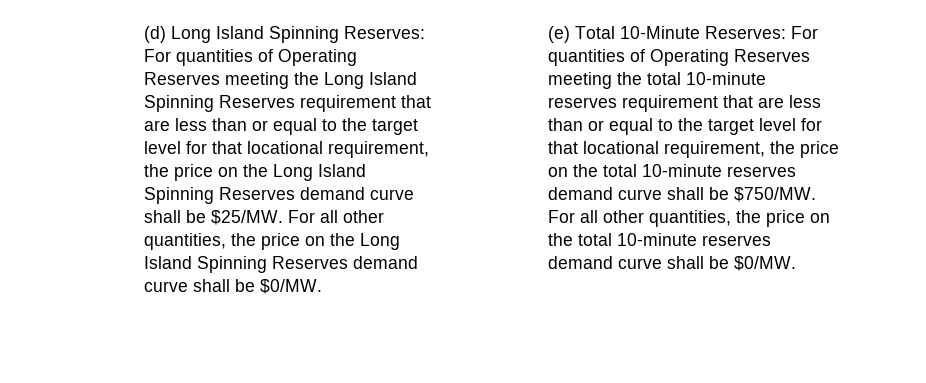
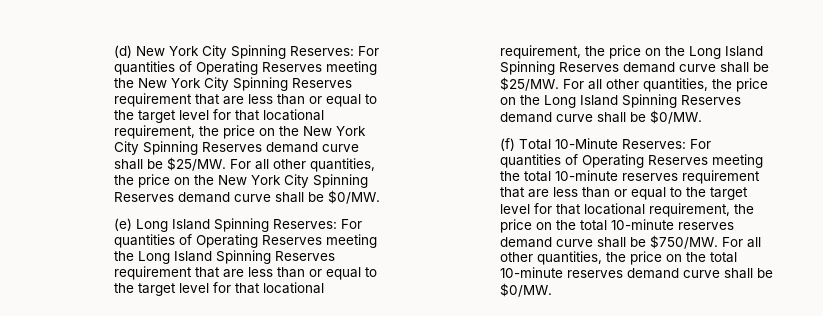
(166, 34) none -> [135,45,379,59] [113,61,377,75] [113,77,352,91] [113,93,377,107] [113,109,324,123] [113,125,366,139] [113,141,359,155] [113,157,375,172] [113,174,368,188] [113,190,380,204] [113,218,132,231] New York City Spinning Reserves: For quantities of Operating Reserves meeting the New York City Spinning Reserves requirement that are less than or equal to the target level for that locational requirement, the price on the New York City Spinning Reserves demand curve shall be $25/MW. For all other quantities, the price on the New York City Spinning Reserves demand curve shall be $0/MW. // (e)
[547,26,570,43] (e) -> [499,138,515,151] (f)

